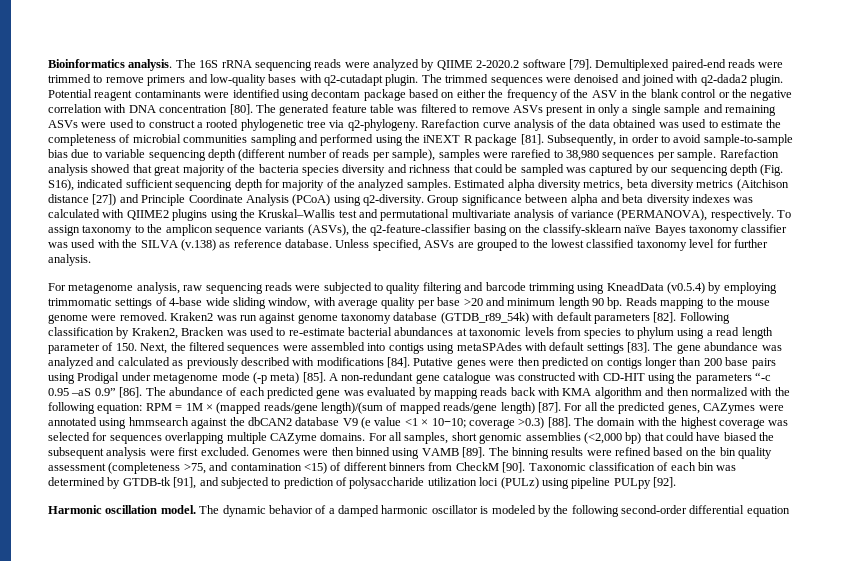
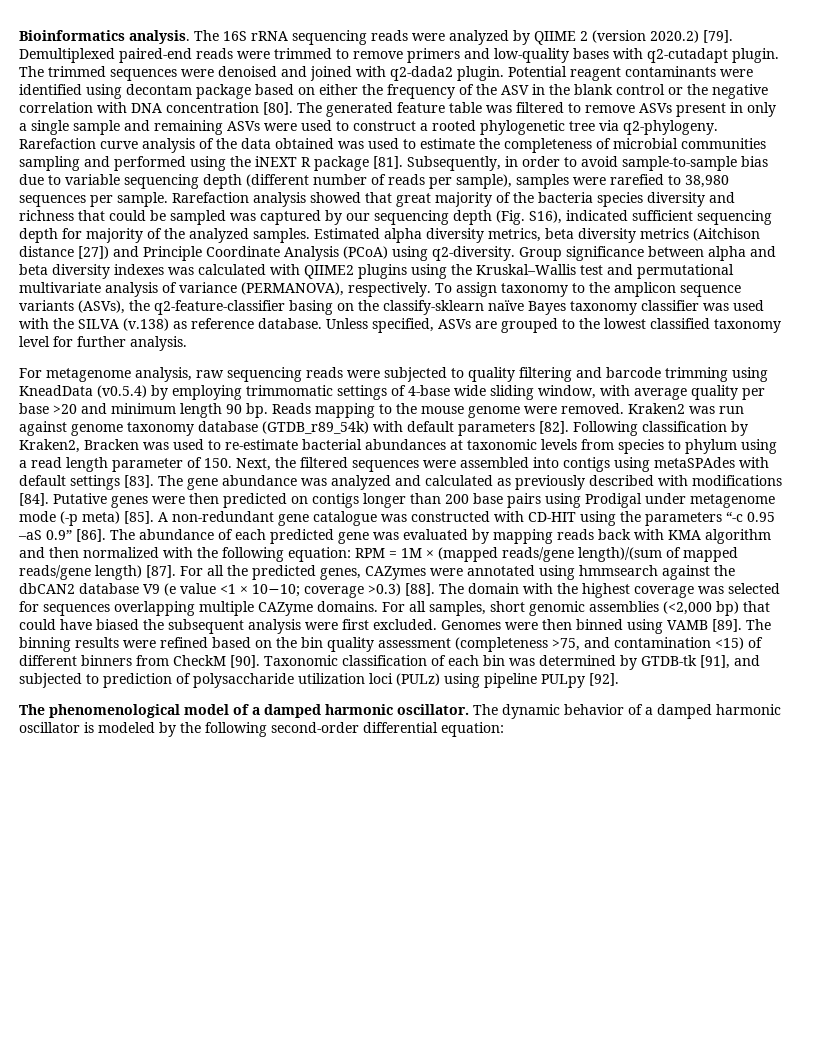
[476,59,566,68] 2-2020.2 software -> [580,30,699,43] 2 (version 2020.2)
[48,505,196,514] Harmonic oscillation model. -> [19,704,469,718] The phenomenological model of a damped harmonic oscillator.
[746,506,790,517] equation -> [441,722,504,737] equation:

